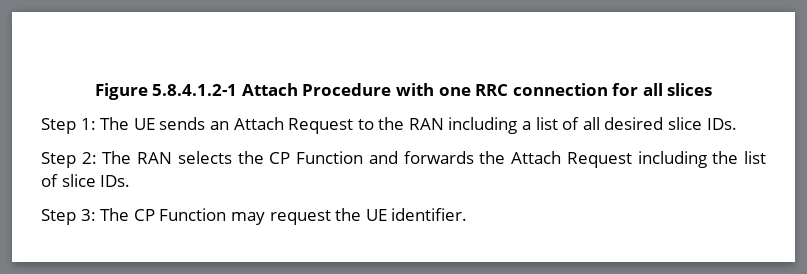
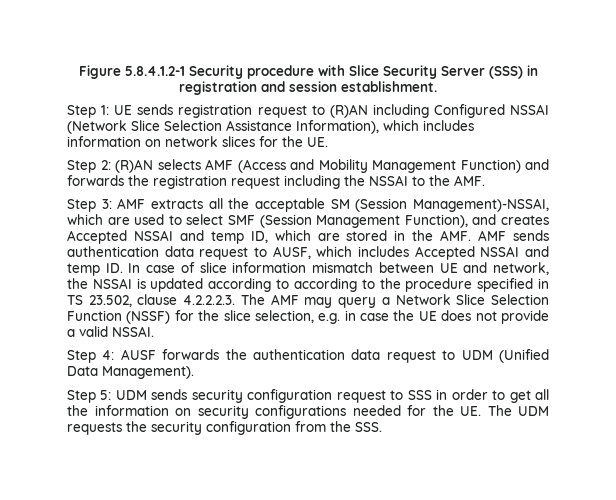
[241,83,713,96] Attach Procedure with one RRC connection for all slices -> [188,65,538,79] [179,81,437,95] Security procedure with Slice Security Server (SSS) in registration and session establishment.
[100,117,130,130] The -> (110, 110) none
[209,117,737,134] [41,151,766,168] [41,174,131,187] [41,208,468,225] an Attach Request to the RAN including a list of all desired slice IDs. // Step 2: The RAN selects the CP Function and forwards the Attach Request including the list of slice IDs. // Step 3: The CP Function may request the UE identifier. -> [178,104,549,118] [67,120,474,134] [67,136,328,147] [67,159,549,173] [67,175,485,189] [67,198,549,212] [67,214,549,228] [67,230,550,244] [67,246,549,260] [67,262,550,276] [67,278,549,292] [67,294,550,308] [67,310,549,324] [67,326,154,337] [67,349,549,363] [67,366,194,379] [67,389,549,403] [67,405,549,419] [67,421,382,435] registration request to (R)AN including Configured NSSAI (Network Slice Selection Assistance Information), which includes information on network slices for the UE. // Step 2: (R)AN selects AMF (Access and Mobility Management Function) and forwards the registration request including the NSSAI to the AMF. // Step 3: AMF extracts all the acceptable SM (Session Management)-NSSAI, which are used to select SMF (Session Management Function), and creates Accepted NSSAI and temp ID, which are stored in the AMF. AMF sends authentication data request to AUSF, which includes Accepted NSSAI and temp ID. In case of slice information mismatch between UE and network, the NSSAI is updated according to according to the procedure specified in TS 23.502, clause 4.2.2.2.3. The AMF may query a Network Slice Selection Function (NSSF) for the slice selection, e.g. in case the UE does not provide a valid NSSAI. // Step 4: AUSF forwards the authentication data request to UDM (Unified Data Management). // Step 5: UDM sends security configuration request to SSS in order to get all the information on security configurations needed for the UE. The UDM requests the security configuration from the SSS.

